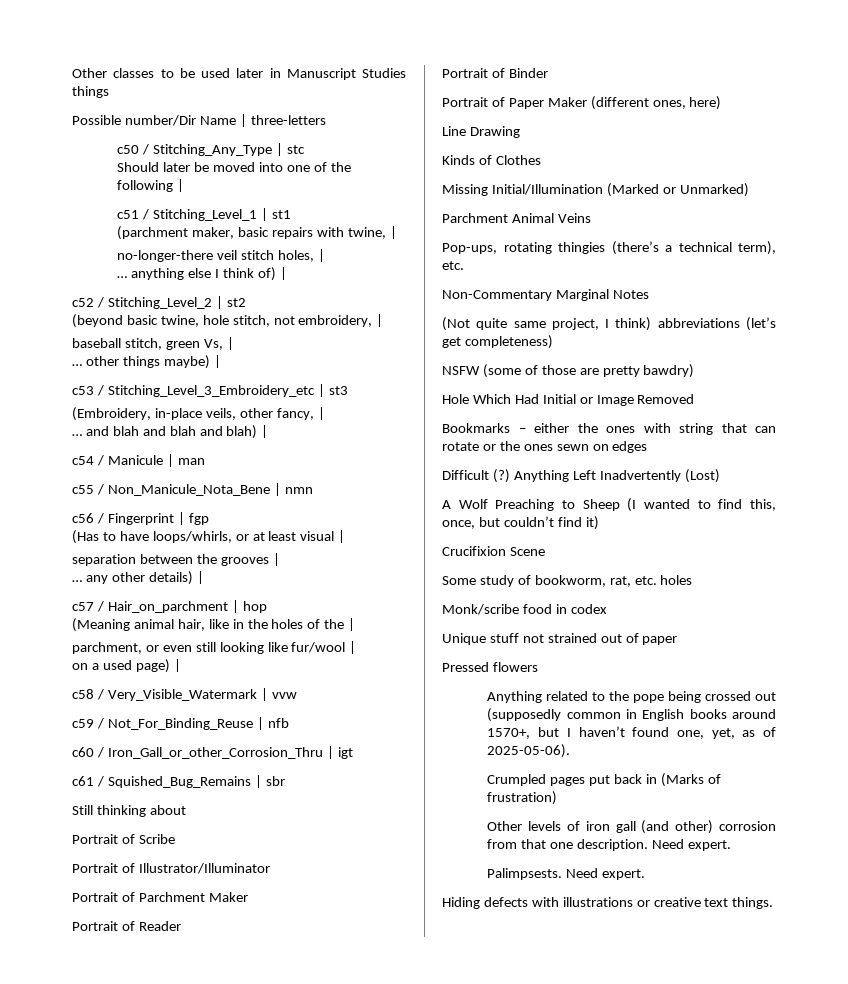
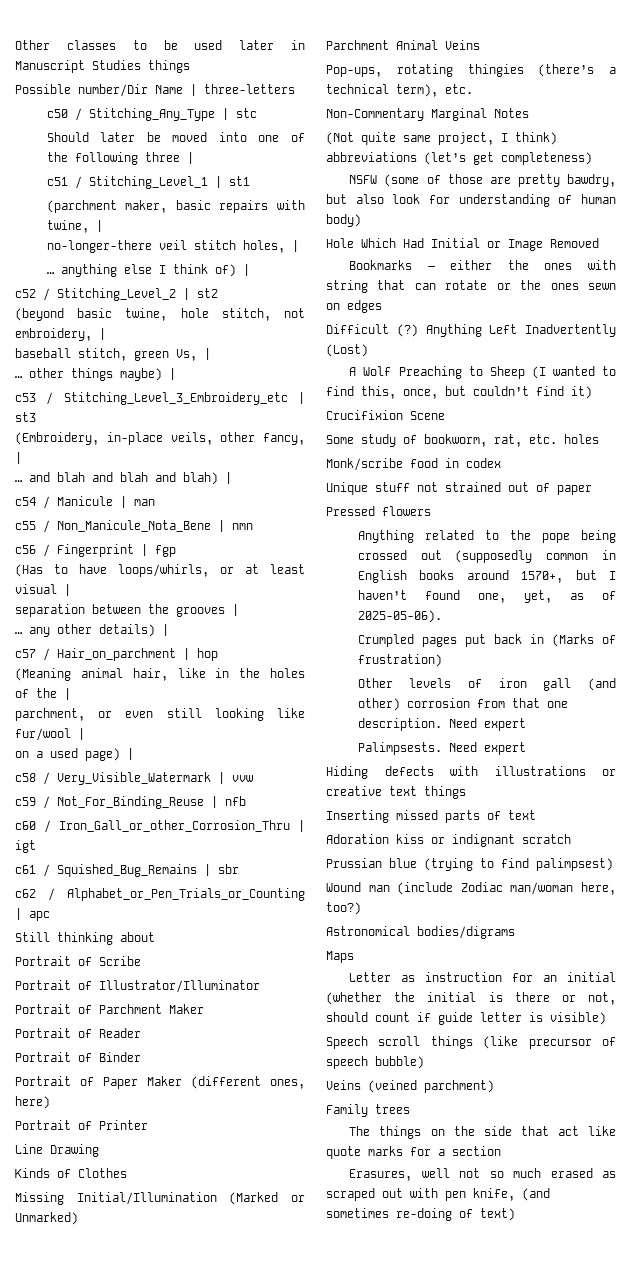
(174, 186) none -> [144,152,180,162] three
(285, 781) none -> [15,888,305,901] [15,908,50,921] // c62 / Alphabet_or_Pen_Trials_or_Counting | apc
(722, 103) none -> [15,1120,148,1130] // Portrait of Printer
[643,364,695,378] bawdry) -> [567,174,616,187] [326,194,616,207] [326,214,361,227] bawdry, but also look for understanding of human body)
[688,840,732,851] expert. -> [483,718,526,731] expert
[602,869,646,880] expert. -> [483,742,526,755] expert
[732,897,774,909] things. -> [424,786,466,799] [326,810,536,823] [326,834,571,847] [326,858,613,871] [326,882,616,895] [326,902,361,915] [326,926,515,939] [326,951,354,963] [349,972,616,982] [326,992,616,1005] [326,1012,606,1025] [326,1036,616,1049] [326,1056,424,1069] [326,1080,494,1093] [326,1104,410,1117] [349,1126,616,1139] [326,1146,501,1159] [349,1168,616,1181] [326,1188,550,1201] [326,1208,515,1221] things // Inserting missed parts of text // Adoration kiss or indignant scratch // Prussian blue (trying to find palimpsest) // Wound man (include Zodiac man/woman here, too?) // Astronomical bodies/digrams // Maps // Letter as instruction for an initial (whether the initial is there or not, should count if guide letter is visible) // Speech scroll things (like precursor of speech bubble) // Veins (veined parchment) // Family trees // The things on the side that act like quote marks for a section // Erasures, well not so much erased as scraped out with pen knife, (and sometimes re-doing of text)

